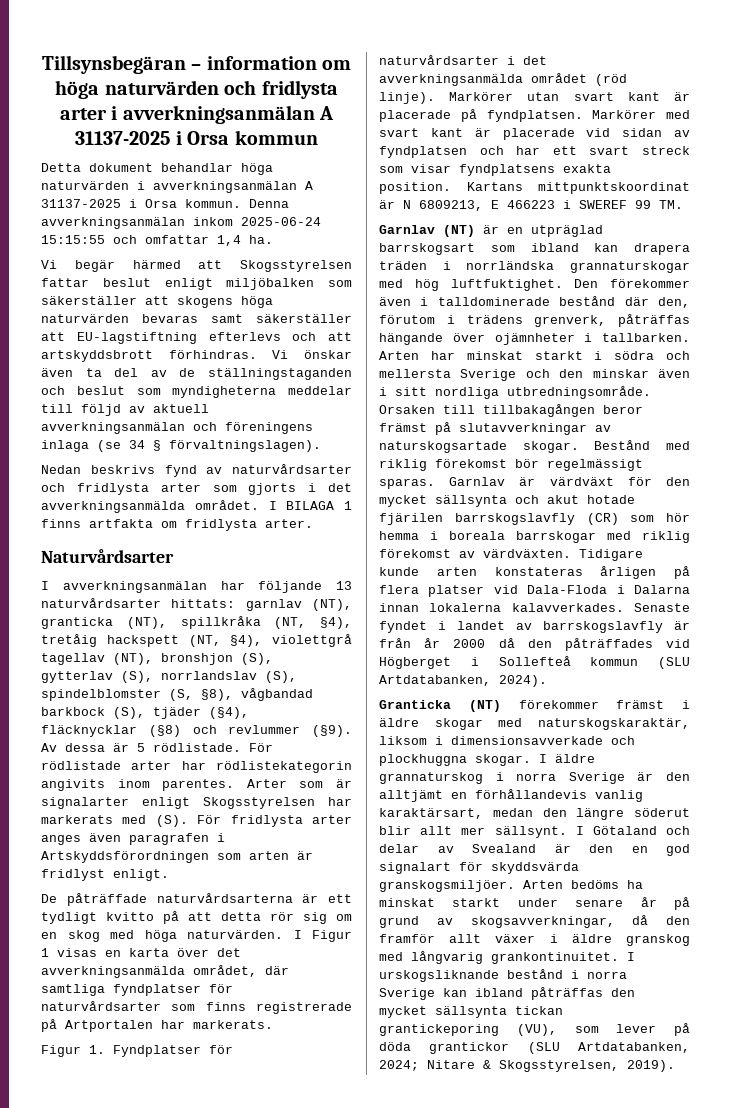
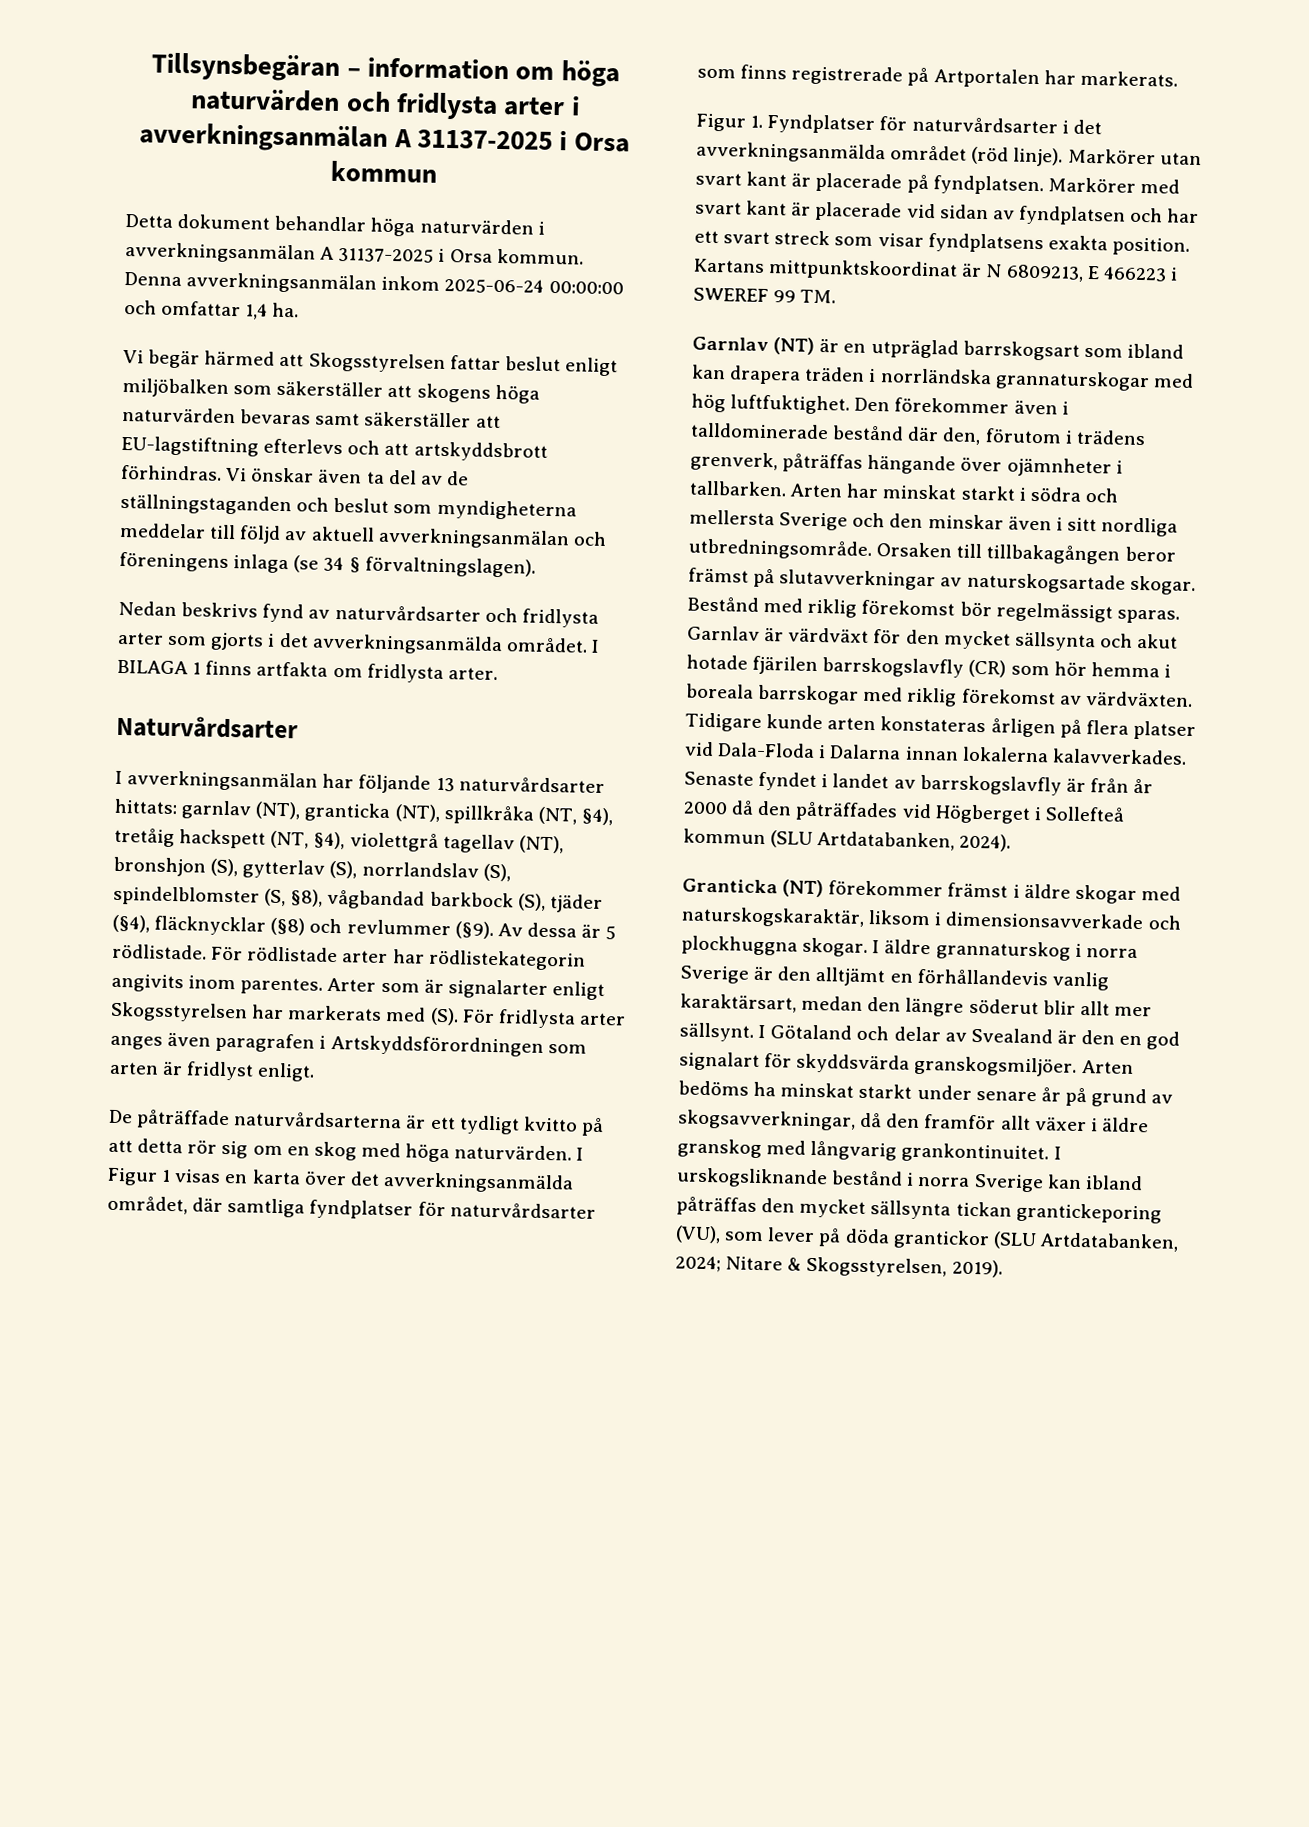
[41,235,105,244] 15:15:55 -> [548,280,624,295] 00:00:00

